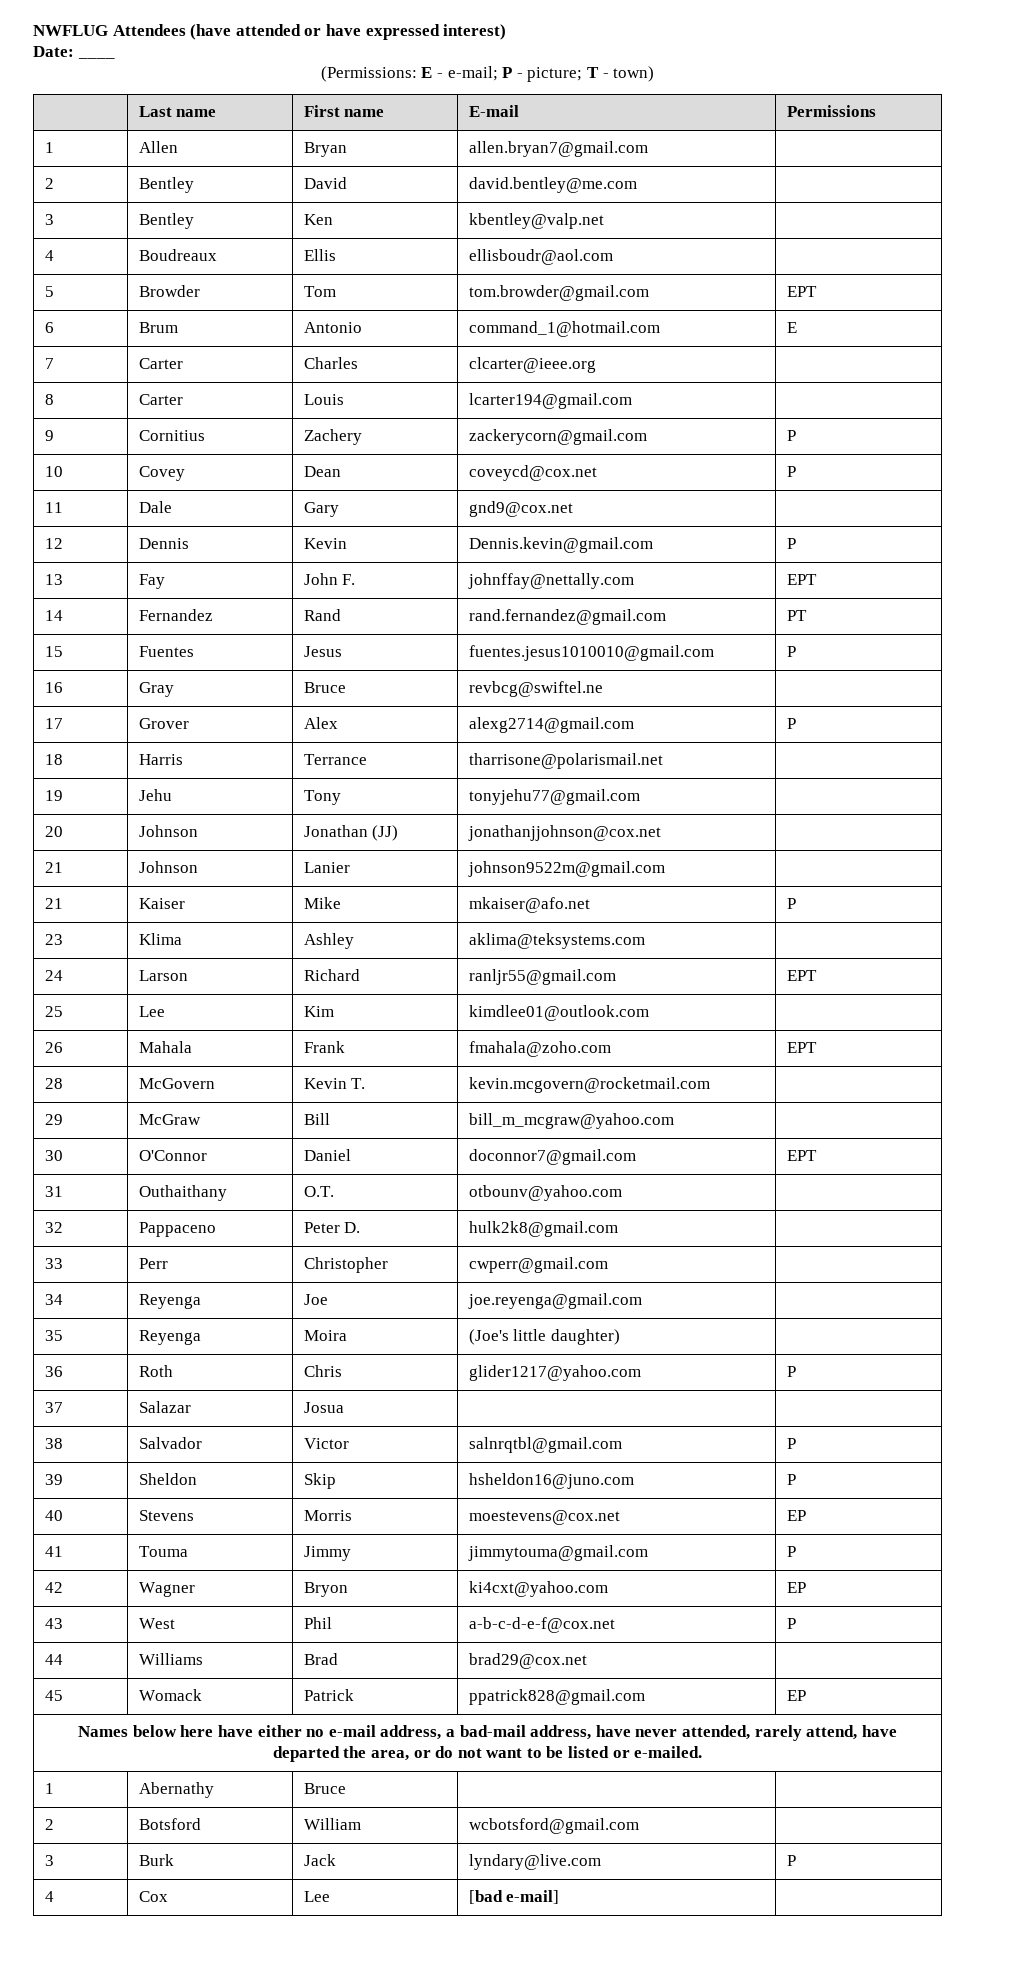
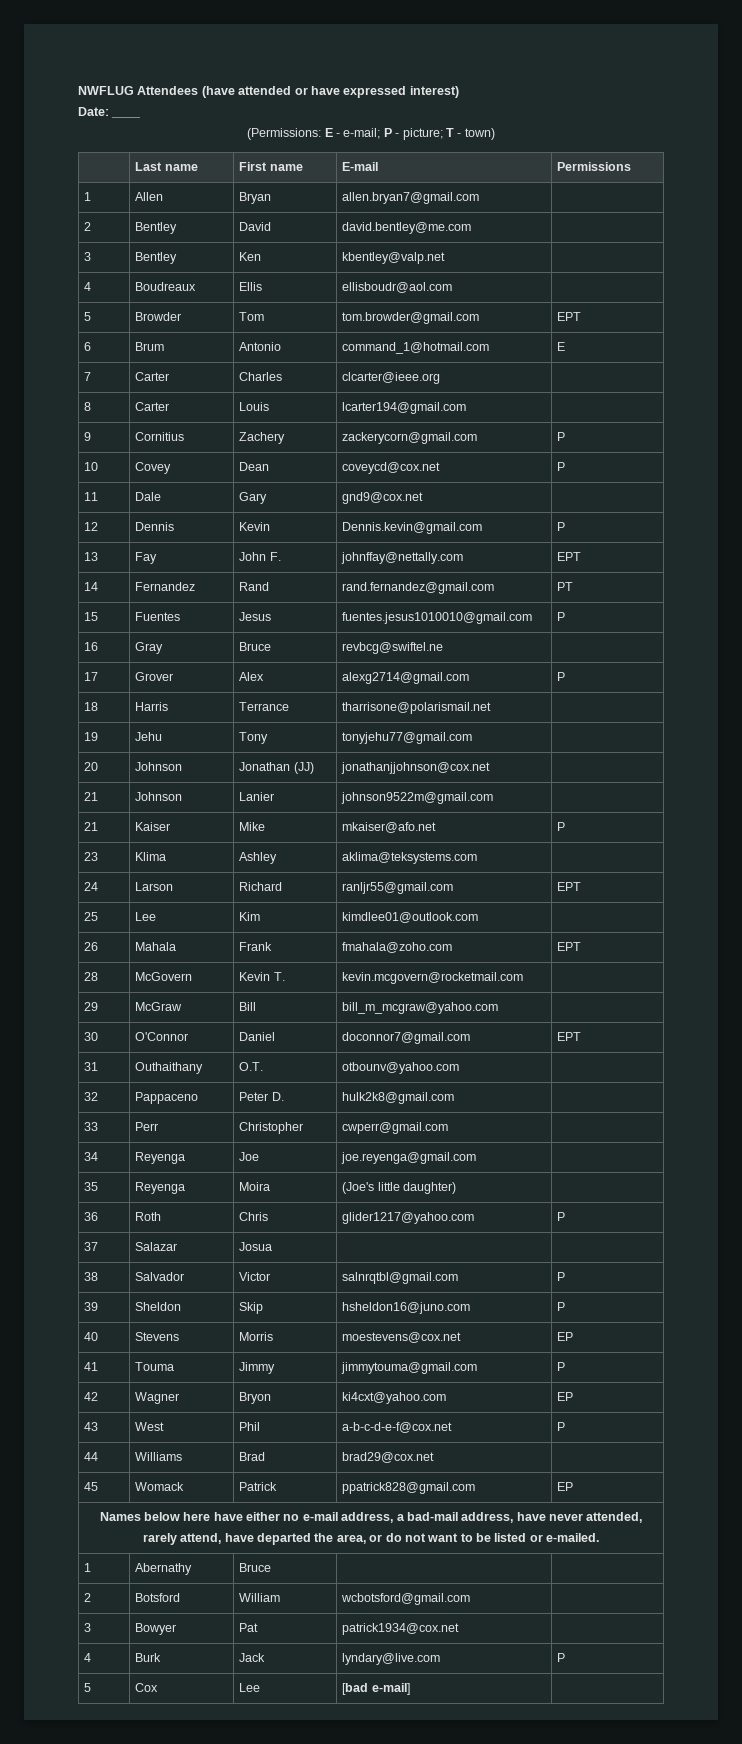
(54, 1860) none -> [135,1623,177,1635] [239,1623,259,1632] [342,1623,460,1635] [84,1653,92,1662] | Bowyer | Pat | patrick1934@cox.net | // 4
[44,1891,54,1902] 4 -> [84,1683,92,1692] 5

